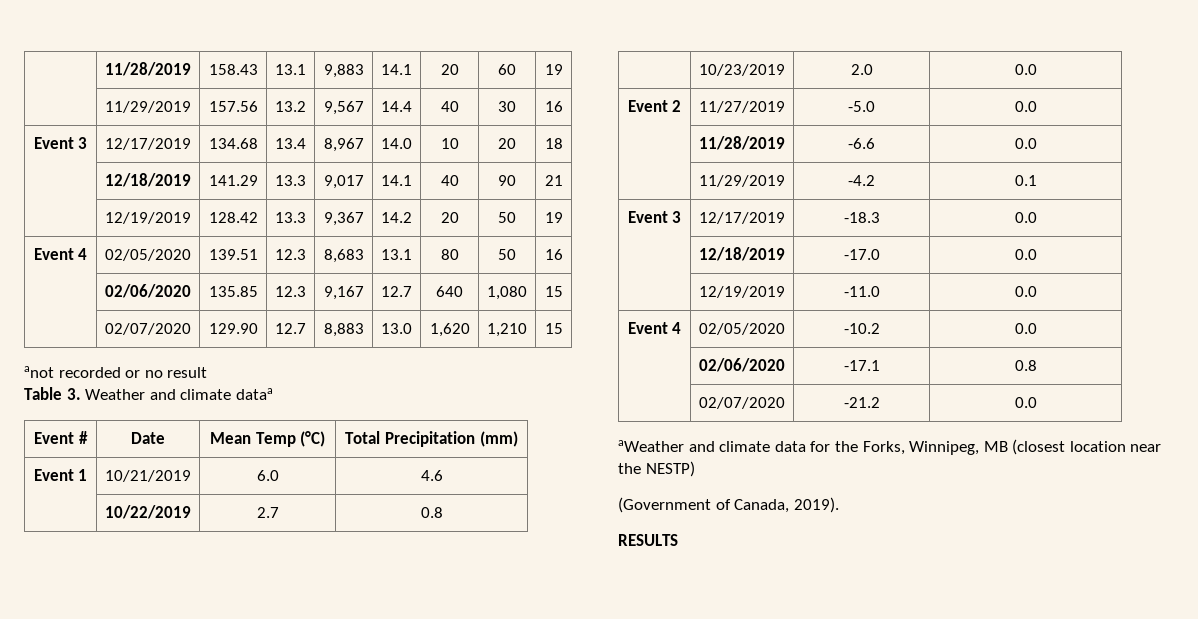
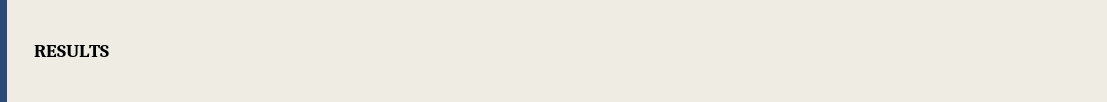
[104,62,191,76] [208,64,258,75] [275,64,306,75] [323,64,364,78] [381,64,412,75] [440,64,459,75] [498,64,516,75] [544,64,563,75] [104,101,191,113] [208,101,258,112] [275,101,306,112] [323,101,364,115] [381,101,412,112] [440,101,459,112] [498,101,516,112] [544,101,563,112] [33,137,88,149] [104,138,191,150] [208,138,258,149] [275,138,306,149] [323,138,364,152] [381,138,412,149] [440,138,459,149] [498,138,516,149] [544,138,563,149] [104,173,191,187] [208,175,258,186] [275,175,306,186] [323,175,364,189] [381,175,412,186] [440,175,459,186] [498,175,516,186] [544,175,563,186] [104,212,191,224] [208,212,258,223] [275,212,306,223] [323,212,364,226] [381,212,412,223] [440,212,459,223] [498,212,516,223] [544,212,563,223] [33,248,88,260] [104,249,191,261] [208,249,258,260] [275,249,306,260] [323,249,364,263] [381,249,412,260] [440,249,459,260] [498,249,516,260] [544,249,563,260] [104,284,191,298] [208,286,258,297] [275,286,306,297] [323,286,364,300] [381,286,412,297] [436,286,463,297] [487,286,527,300] [544,286,563,297] [104,323,191,335] [208,323,258,334] [275,323,306,334] [323,323,364,337] [381,323,412,334] [429,323,470,337] [487,323,527,337] [544,323,563,334] [24,366,208,378] [24,387,273,400] [34,431,88,444] [131,432,165,444] [209,431,326,447] [345,431,518,447] [33,469,88,481] [104,470,191,482] [256,470,279,481] [420,470,443,481] [104,505,191,519] [256,507,279,518] [420,507,443,518] [699,64,785,76] [850,64,873,75] [1014,64,1037,75] [627,100,682,112] [699,101,785,113] [848,101,875,112] [1014,101,1037,112] [699,136,785,150] [848,138,875,149] [1014,138,1037,149] [699,175,785,187] [848,175,875,186] [1014,175,1037,186] [627,211,682,223] [699,212,785,224] [843,212,880,223] [1014,212,1037,223] [699,247,785,261] [843,249,880,260] [1014,249,1037,260] [699,286,785,298] [843,286,880,297] [1014,286,1037,297] [627,322,682,334] [699,323,785,335] [843,323,880,334] [1014,323,1037,334] [699,358,785,372] [843,360,880,371] [1014,360,1037,371] [699,397,785,409] [843,397,880,408] [1014,397,1037,408] [618,439,1162,455] [618,461,695,477] [618,497,839,513] | 11/28/2019 | 158.43 | 13.1 | 9,883 | 14.1 | 20 | 60 | 19 // | 11/29/2019 | 157.56 | 13.2 | 9,567 | 14.4 | 40 | 30 | 16 // Event 3 | 12/17/2019 | 134.68 | 13.4 | 8,967 | 14.0 | 10 | 20 | 18 // | 12/18/2019 | 141.29 | 13.3 | 9,017 | 14.1 | 40 | 90 | 21 // | 12/19/2019 | 128.42 | 13.3 | 9,367 | 14.2 | 20 | 50 | 19 // Event 4 | 02/05/2020 | 139.51 | 12.3 | 8,683 | 13.1 | 80 | 50 | 16 // | 02/06/2020 | 135.85 | 12.3 | 9,167 | 12.7 | 640 | 1,080 | 15 // | 02/07/2020 | 129.90 | 12.7 | 8,883 | 13.0 | 1,620 | 1,210 | 15 // anot recorded or no result // Table 3. Weather and climate dataa // Event # | Date | Mean Temp (°C) | Total Precipitation (mm) // Event 1 | 10/21/2019 | 6.0 | 4.6 // | 10/22/2019 | 2.7 | 0.8 // | 10/23/2019 | 2.0 | 0.0 // Event 2 | 11/27/2019 | -5.0 | 0.0 // | 11/28/2019 | -6.6 | 0.0 // | 11/29/2019 | -4.2 | 0.1 // Event 3 | 12/17/2019 | -18.3 | 0.0 // | 12/18/2019 | -17.0 | 0.0 // | 12/19/2019 | -11.0 | 0.0 // Event 4 | 02/05/2020 | -10.2 | 0.0 // | 02/06/2020 | -17.1 | 0.8 // | 02/07/2020 | -21.2 | 0.0 // aWeather and climate data for the Forks, Winnipeg, MB (closest location near the NESTP) // (Government of Canada, 2019). // -> (34, 51) none

